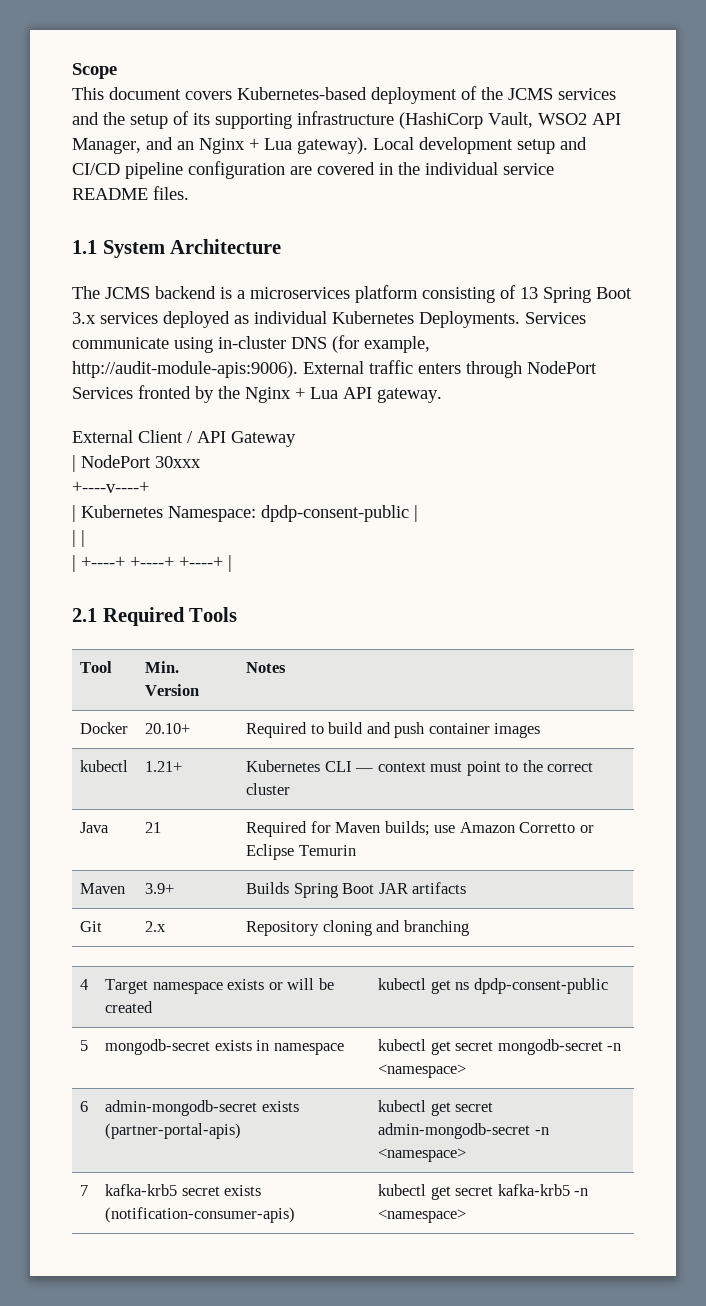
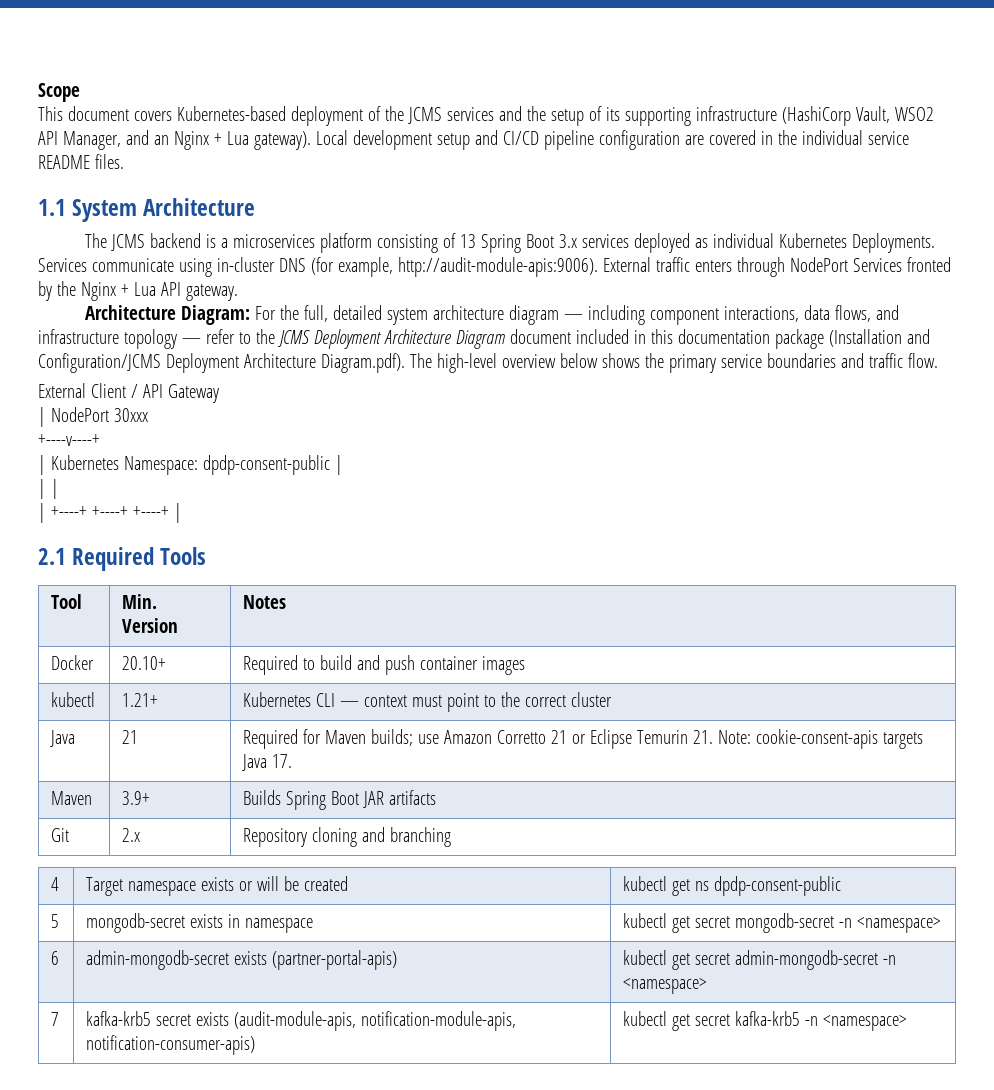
(442, 395) none -> [85,305,900,325] [38,329,930,349] [38,353,938,373] // Architecture Diagram: For the full, detailed system architecture diagram — including component interactions, data flows, and infrastructure topology — refer to the JCMS Deployment Architecture Diagram document included in this documentation package (Installation and Configuration/JCMS Deployment Architecture Diagram.pdf). The high-level overview below shows the primary service boundaries and traffic flow.
(576, 827) none -> [551,730,568,744] 21
(356, 850) none -> [693,729,924,749] [242,754,293,771] 21. Note: cookie-consent-apis targets Java 17.
[105,1207,296,1223] (notification-consumer-apis) -> [234,1011,517,1031] [86,1035,256,1055] (audit-module-apis, notification-module-apis, notification-consumer-apis)

